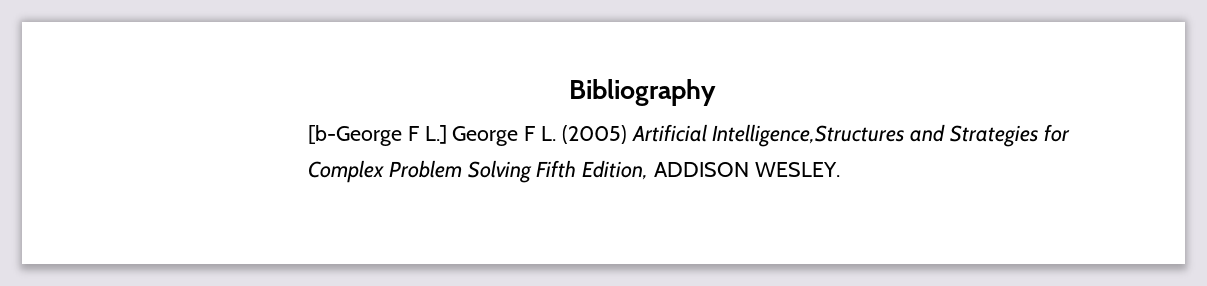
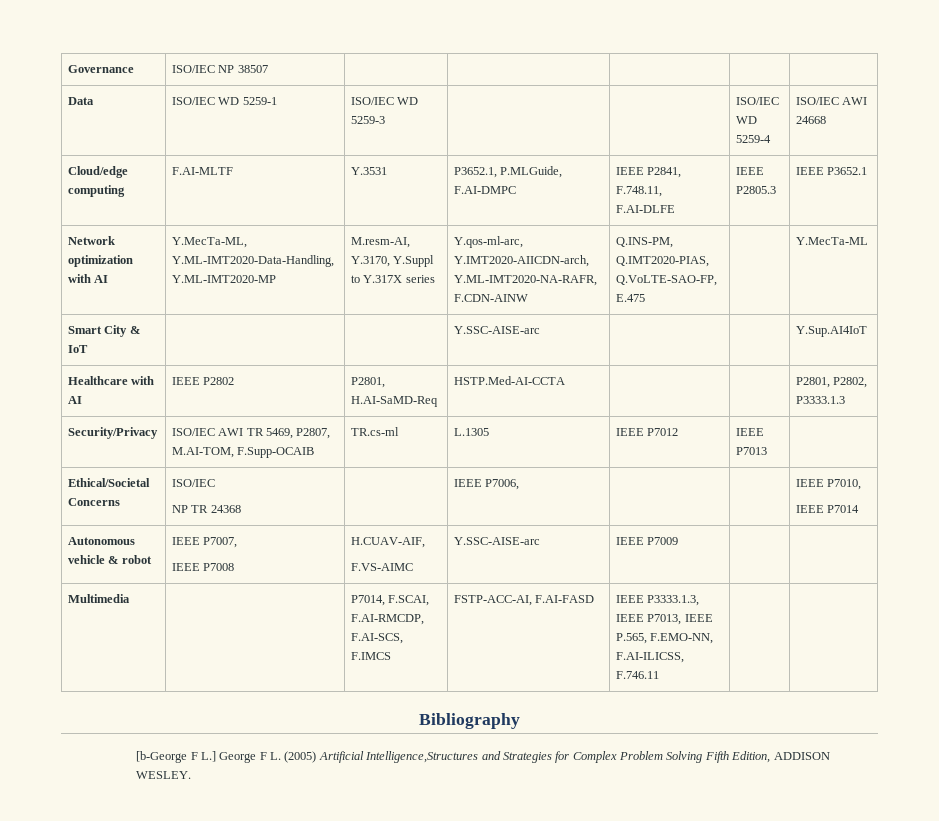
(569, 92) none -> [67,65,134,73] [171,65,268,73] [67,97,94,105] [171,97,277,105] [350,97,419,105] [350,116,385,124] [735,97,779,105] [735,116,757,124] [735,135,771,143] [795,97,868,105] [795,116,826,124] [67,166,128,178] [67,185,125,197] [171,167,233,175] [350,167,387,175] [453,166,563,178] [453,186,516,194] [615,167,682,178] [615,186,662,197] [615,205,675,213] [735,167,764,175] [735,186,776,194] [795,167,868,175] [67,236,115,245] [67,255,133,267] [67,274,109,283] [171,237,247,248] [171,255,334,267] [171,275,276,283] [350,237,410,248] [350,255,435,267] [350,275,435,283] [453,236,523,248] [453,255,589,267] [453,275,597,286] [453,294,528,302] [615,237,673,248] [615,256,709,267] [615,275,717,286] [615,294,645,302] [795,237,868,245] [67,325,140,337] [67,345,88,353] [453,326,540,334] [795,326,867,337] [67,376,155,385] [67,396,82,404] [171,377,235,385] [350,377,385,388] [350,396,438,407] [453,376,565,385] [795,377,868,388] [795,396,845,404] [67,427,158,439] [171,428,331,439] [171,447,315,458] [350,427,399,436] [453,428,489,436] [615,428,679,436] [735,428,764,436] [735,447,767,455] [67,478,150,487] [67,498,120,506] [171,479,215,487] [171,505,241,513] [453,479,520,490] [795,479,862,490] [795,505,860,513] [67,537,135,545] [67,555,152,564] [171,537,238,548] [171,563,235,571] [350,537,425,548] [350,563,413,571] [453,537,540,545] [615,537,679,545] [67,594,130,603] [350,595,430,606] [350,614,424,625] [350,633,403,644] [350,652,391,660] [453,595,595,606] [615,595,700,606] [615,614,713,625] [615,633,714,644] [615,652,684,663] [615,671,659,679] Governance | ISO/IEC NP 38507 | | | | | // Data | ISO/IEC WD 5259-1 | ISO/IEC WD 5259-3 | | | ISO/IEC WD 5259-4 | ISO/IEC AWI 24668 // Cloud/edge computing | F.AI-MLTF | Y.3531 | P3652.1, P.MLGuide, F.AI-DMPC | IEEE P2841, F.748.11, F.AI-DLFE | IEEE P2805.3 | IEEE P3652.1 // Network optimization with AI | Y.MecTa-ML, Y.ML-IMT2020-Data-Handling, Y.ML-IMT2020-MP | M.resm-AI, Y.3170, Y.Suppl to Y.317X series | Y.qos-ml-arc, Y.IMT2020-AIICDN-arch, Y.ML-IMT2020-NA-RAFR, F.CDN-AINW | Q.INS-PM, Q.IMT2020-PIAS, Q.VoLTE-SAO-FP, E.475 | | Y.MecTa-ML // Smart City & IoT | | | Y.SSC-AISE-arc | | | Y.Sup.AI4IoT // Healthcare with AI | IEEE P2802 | P2801, H.AI-SaMD-Req | HSTP.Med-AI-CCTA | | | P2801, P2802, P3333.1.3 // Security/Privacy | ISO/IEC AWI TR 5469, P2807, M.AI-TOM, F.Supp-OCAIB | TR.cs-ml | L.1305 | IEEE P7012 | IEEE P7013 | // Ethical/Societal Concerns | ISO/IEC // NP TR 24368 | | IEEE P7006, | | | IEEE P7010, // IEEE P7014 // Autonomous vehicle & robot | IEEE P7007, // IEEE P7008 | H.CUAV-AIF, // F.VS-AIMC | Y.SSC-AISE-arc | IEEE P7009 | | // Multimedia | | P7014, F.SCAI, F.AI-RMCDP, F.AI-SCS, F.IMCS | FSTP-ACC-AI, F.AI-FASD | IEEE P3333.1.3, IEEE P7013, IEEE P.565, F.EMO-NN, F.AI-ILICSS, F.746.11 | | //

